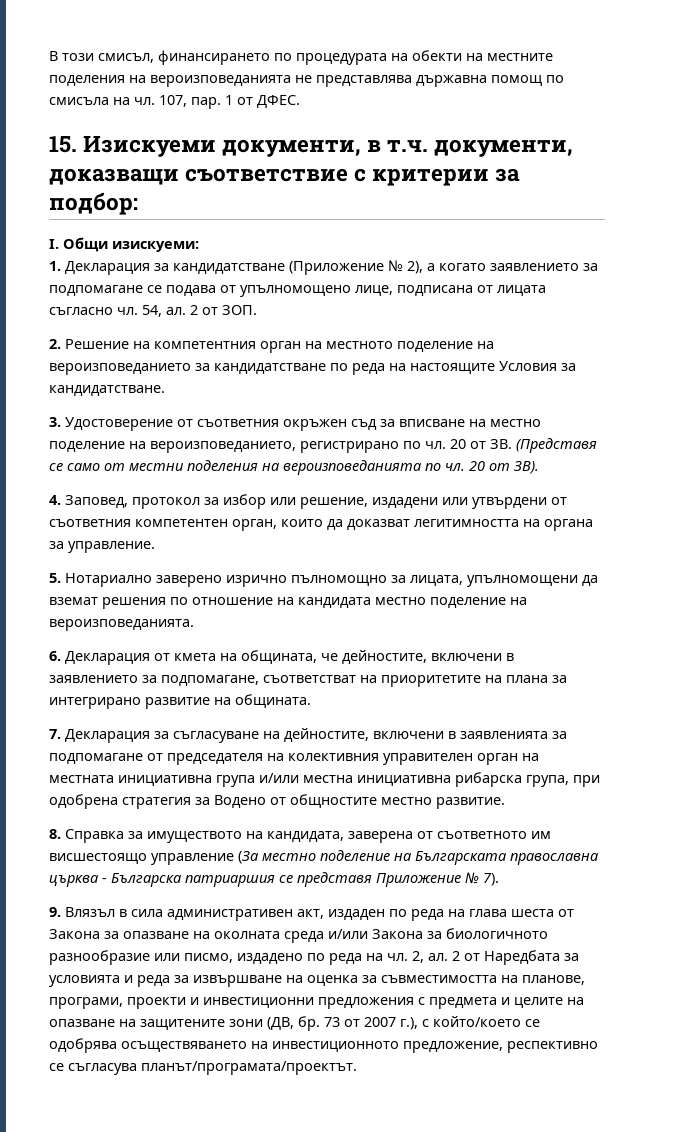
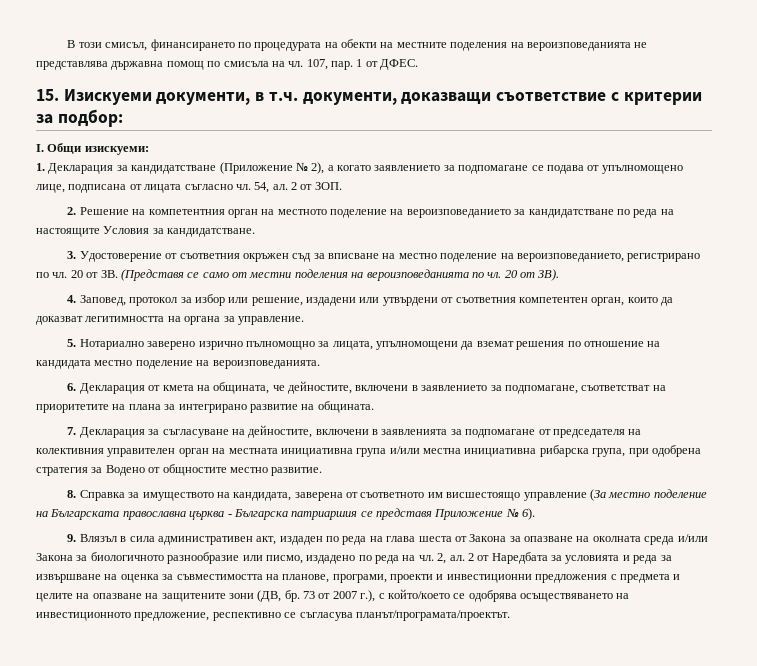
[483,873,499,886] 7). -> [522,508,536,520] 6).

